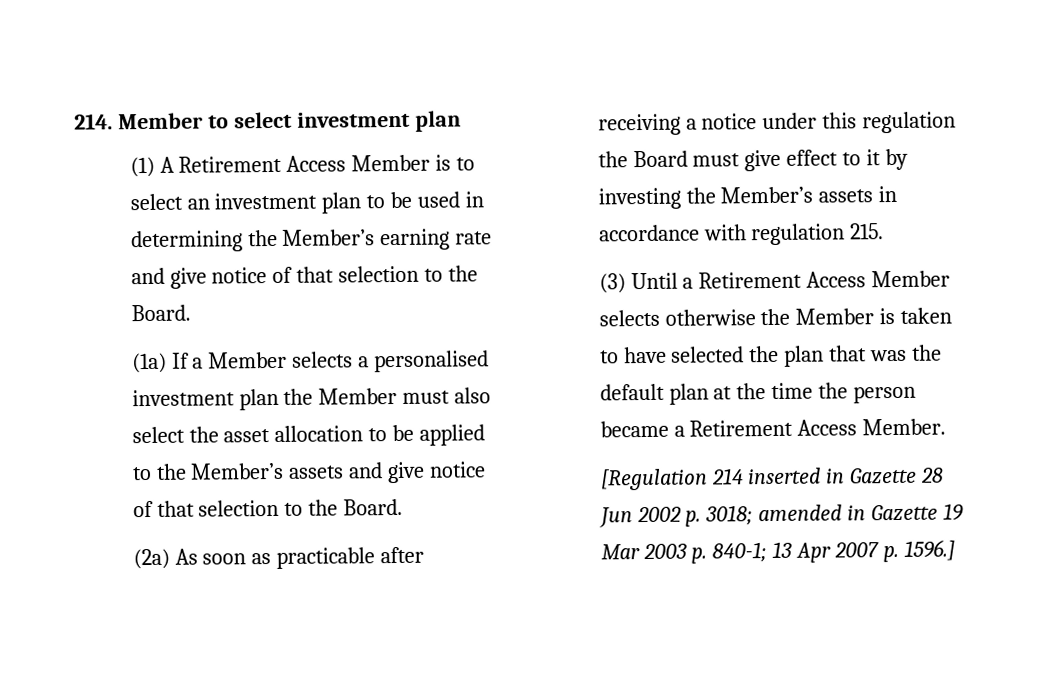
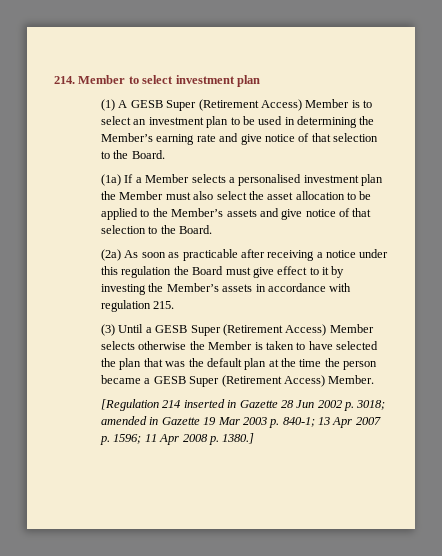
[178,155,347,173] Retirement Access -> [130,99,302,111] GESB Super (Retirement Access)
[698,271,867,289] Retirement Access -> [155,324,327,336] GESB Super (Retirement Access)
[689,419,858,437] Retirement Access -> [153,375,325,387] GESB Super (Retirement Access)
[904,539,956,561] 1596.] -> [113,433,255,445] 1596; 11 Apr 2008 p. 1380.]

